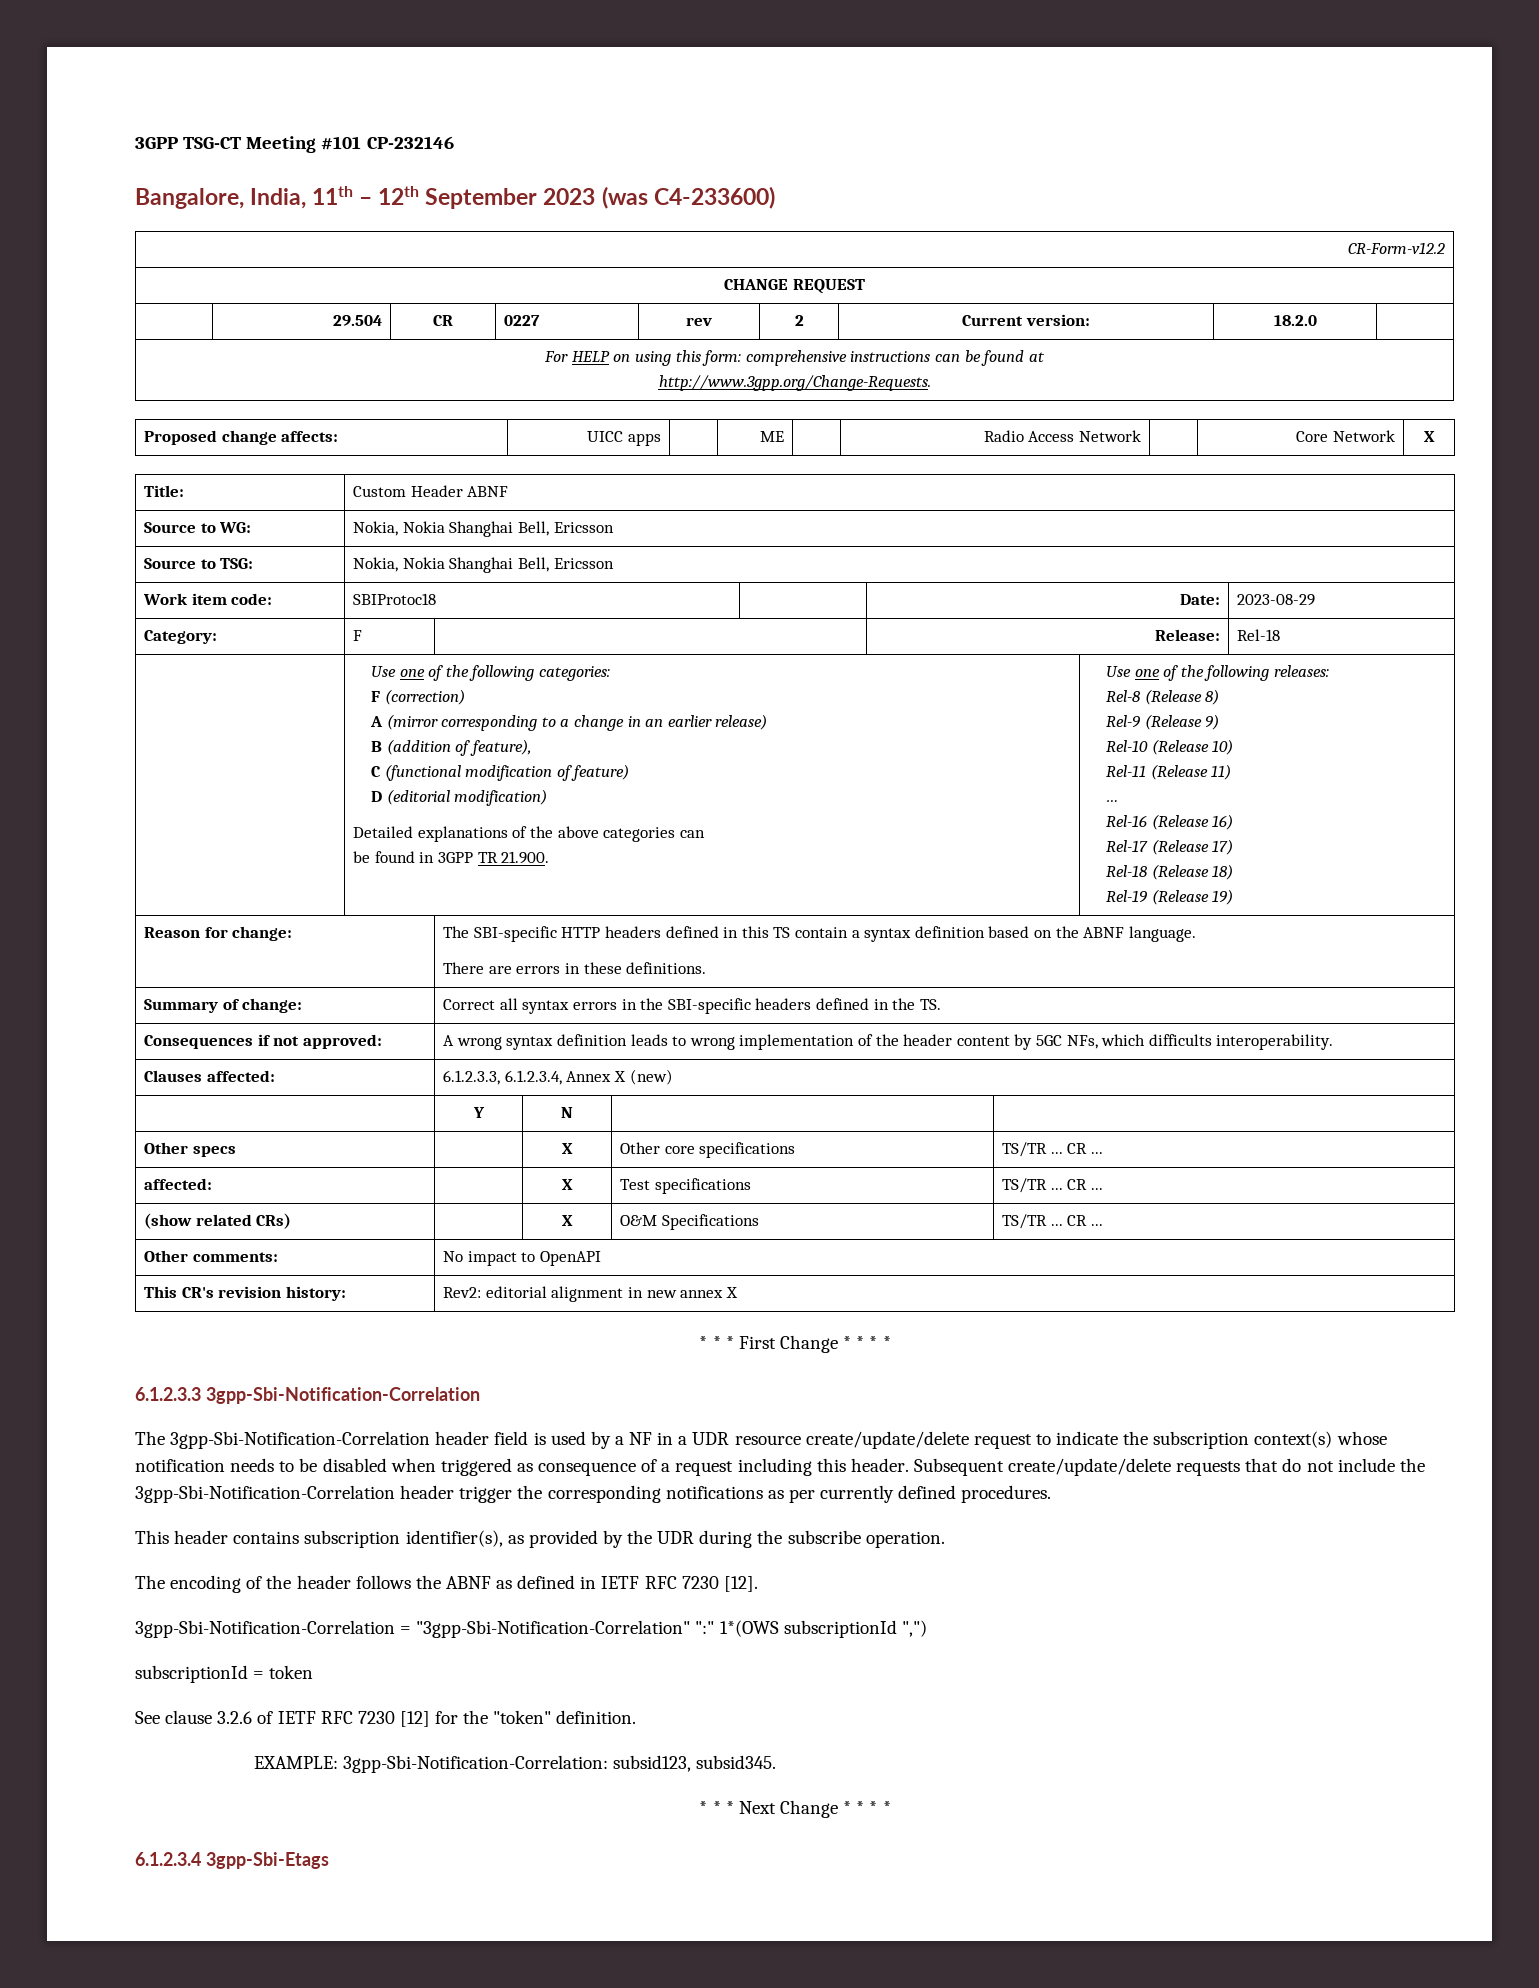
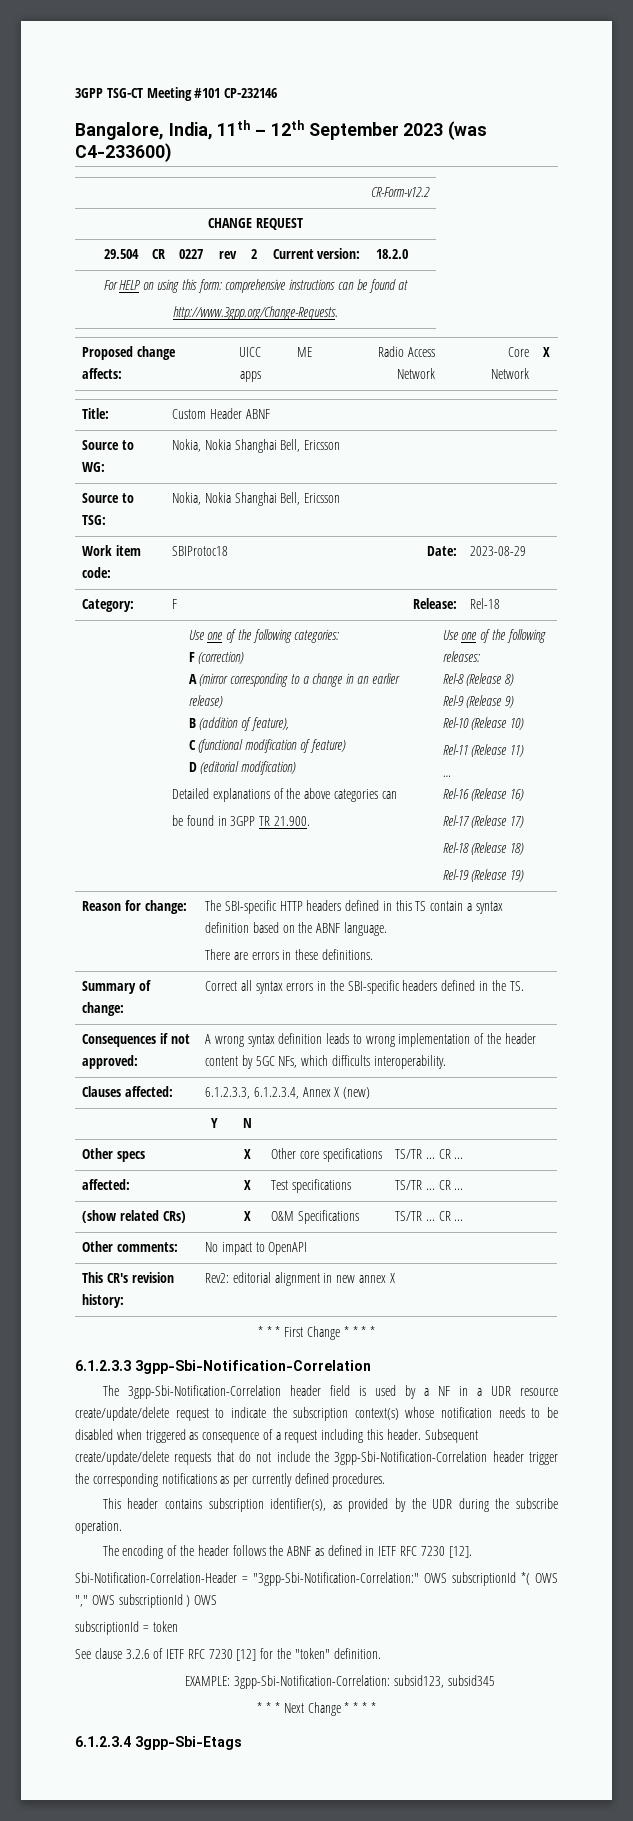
[135,1620,927,1638] 3gpp-Sbi-Notification-Correlation = "3gpp-Sbi-Notification-Correlation" ":" 1*(OWS subscriptionId ",") -> [75,1572,558,1586] [75,1594,218,1608] Sbi-Notification-Correlation-Header = "3gpp-Sbi-Notification-Correlation:" OWS subscriptionId *( OWS "," OWS subscriptionId ) OWS
[696,1755,777,1769] subsid345. -> [447,1675,495,1686] subsid345

